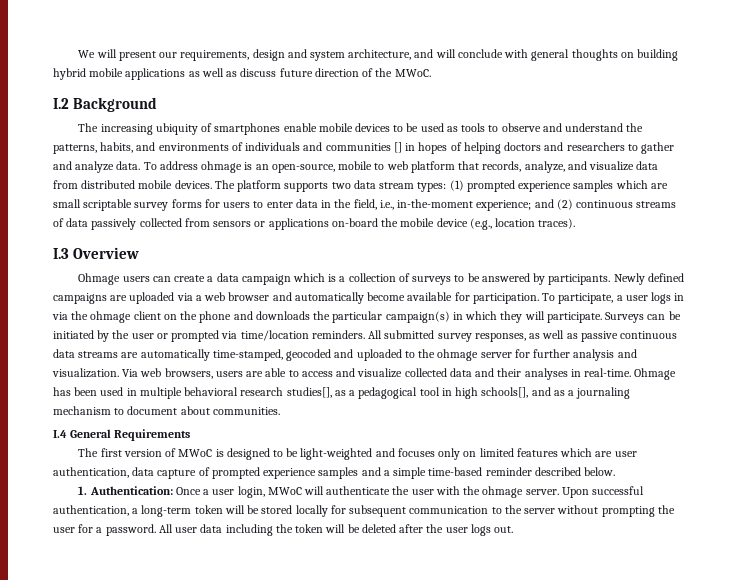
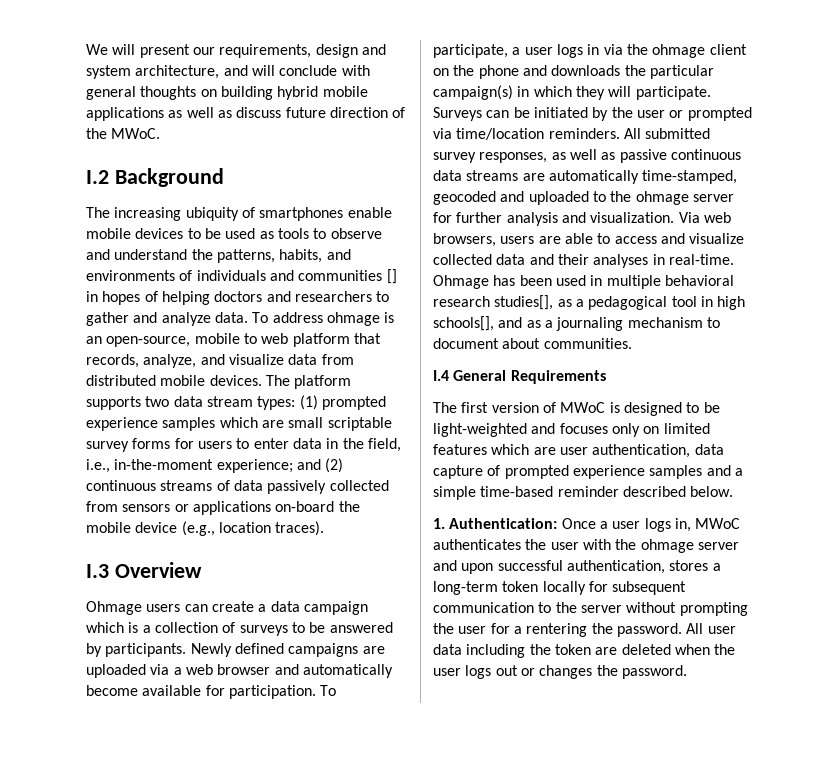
[237,486,391,498] login, MWoC will authenticate -> [644,518,741,532] [433,539,521,550] logs in, MWoC authenticates
[525,487,589,498] server. Upon -> [697,542,739,550] [433,560,494,574] server and upon
(129, 510) none -> [669,560,709,571] stores
[224,505,293,514] will be stored -> (539, 586) none
(103, 530) none -> [526,623,613,637] rentering the
[325,524,514,536] will be deleted after the user logs out. -> [595,644,736,655] [433,665,687,679] are deleted when the user logs out or changes the password.

